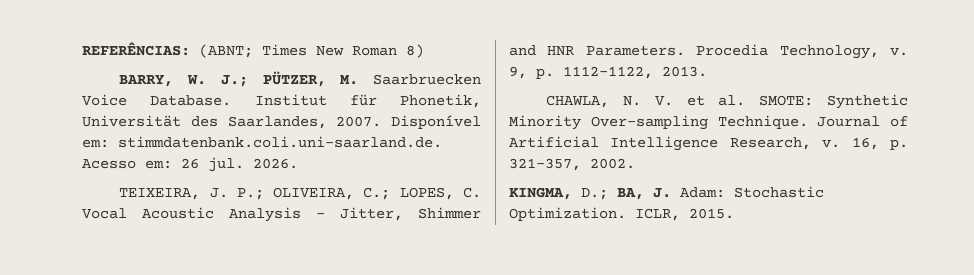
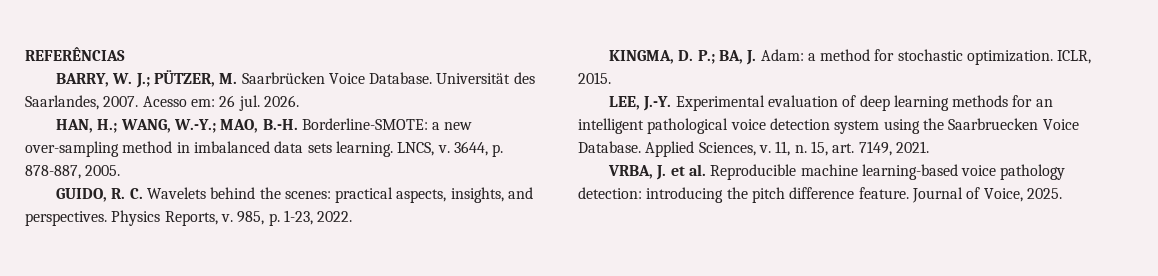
[82,42,424,58] REFERÊNCIAS: (ABNT; Times New Roman 8) -> [25,47,125,61] REFERÊNCIAS
[373,74,481,85] [82,94,481,108] Saarbruecken Voice Database. Institut für Phonetik, -> [241,72,433,84] Saarbrücken Voice Database.
[391,115,481,129] [82,136,442,148] Disponível em: stimmdatenbank.coli.uni-saarland.de. -> (139, 101) none
[119,187,481,200] [82,207,481,222] [509,44,908,59] [509,66,707,79] [546,94,908,109] [509,115,908,130] [509,136,908,151] [509,158,635,171] TEIXEIRA, J. P.; OLIVEIRA, C.; LOPES, C. Vocal Acoustic Analysis – Jitter, Shimmer and HNR Parameters. Procedia Technology, v. 9, p. 1112-1122, 2013. // CHAWLA, N. V. et al. SMOTE: Synthetic Minority Over-sampling Technique. Journal of Artificial Intelligence Research, v. 16, p. 321-357, 2002. -> [55,118,473,133] [25,141,504,157] [25,165,121,179] [55,187,534,203] [25,210,353,226] HAN, H.; WANG, W.-Y.; MAO, B.-H. Borderline-SMOTE: a new over-sampling method in imbalanced data sets learning. LNCS, v. 3644, p. 878-887, 2005. // GUIDO, R. C. Wavelets behind the scenes: practical aspects, insights, and perspectives. Physics Reports, v. 985, p. 1-23, 2022.
[581,188,608,200] D.; -> [678,50,715,64] D. P.;
[734,186,824,198] [509,207,734,221] Stochastic Optimization. ICLR, 2015. -> [807,49,1092,65] [578,72,611,84] [608,95,1053,111] [578,118,1079,134] [578,141,929,157] [607,164,1066,180] [578,187,1062,203] a method for stochastic optimization. ICLR, 2015. // LEE, J.-Y. Experimental evaluation of deep learning methods for an intelligent pathological voice detection system using the Saarbruecken Voice Database. Applied Sciences, v. 11, n. 15, art. 7149, 2021. // VRBA, J. et al. Reproducible machine learning-based voice pathology detection: introducing the pitch difference feature. Journal of Voice, 2025.

